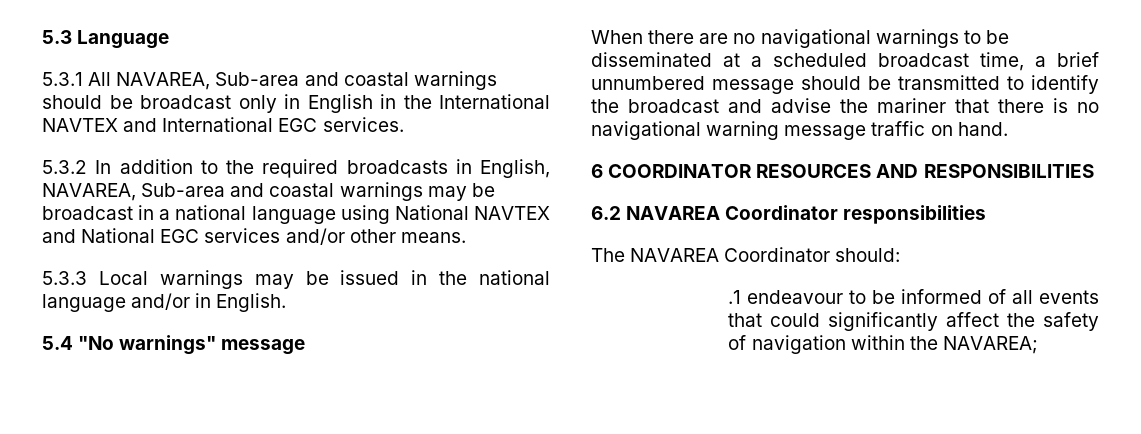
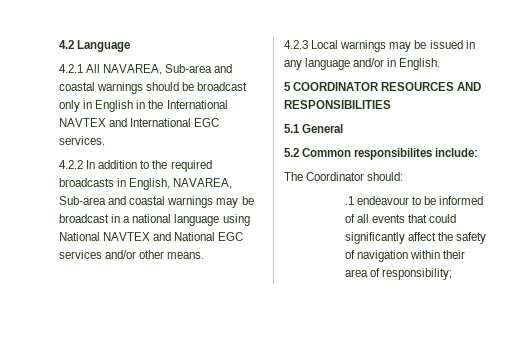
[42,30,72,44] 5.3 -> [59,40,74,49] 4.2
[42,72,83,86] 5.3.1 -> [59,64,83,73] 4.2.1
[42,160,87,174] 5.3.2 -> [59,160,83,169] 4.2.2
[42,271,87,285] 5.3.3 -> [284,40,308,49] 4.2.3
[439,270,550,285] the national -> [284,60,302,70] any
[42,335,306,355] [591,29,1009,48] [591,52,1099,71] [591,75,1099,94] [591,98,1099,113] [591,121,1008,140] [591,164,1094,178] [591,205,987,224] 5.4 "No warnings" message // When there are no navigational warnings to be disseminated at a scheduled broadcast time, a brief unnumbered message should be transmitted to identify the broadcast and advise the mariner that there is no navigational warning message traffic on hand. // 6 COORDINATOR RESOURCES AND RESPONSIBILITIES // 6.2 NAVAREA Coordinator responsibilities -> [284,82,482,91] [284,100,391,109] [284,124,344,133] [284,148,479,160] 5 COORDINATOR RESOURCES AND RESPONSIBILITIES // 5.1 General // 5.2 Common responsibilites include:
[630,248,720,262] NAVAREA -> (303, 176) none
[909,336,1038,354] the NAVAREA; -> [442,250,465,259] [344,268,452,280] their area of responsibility;

